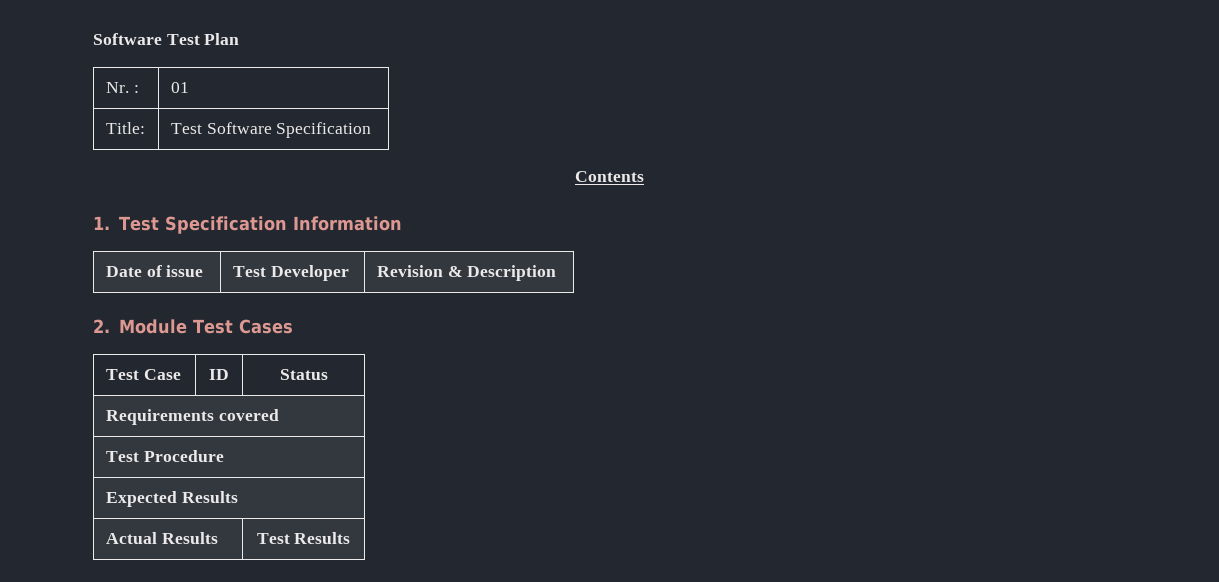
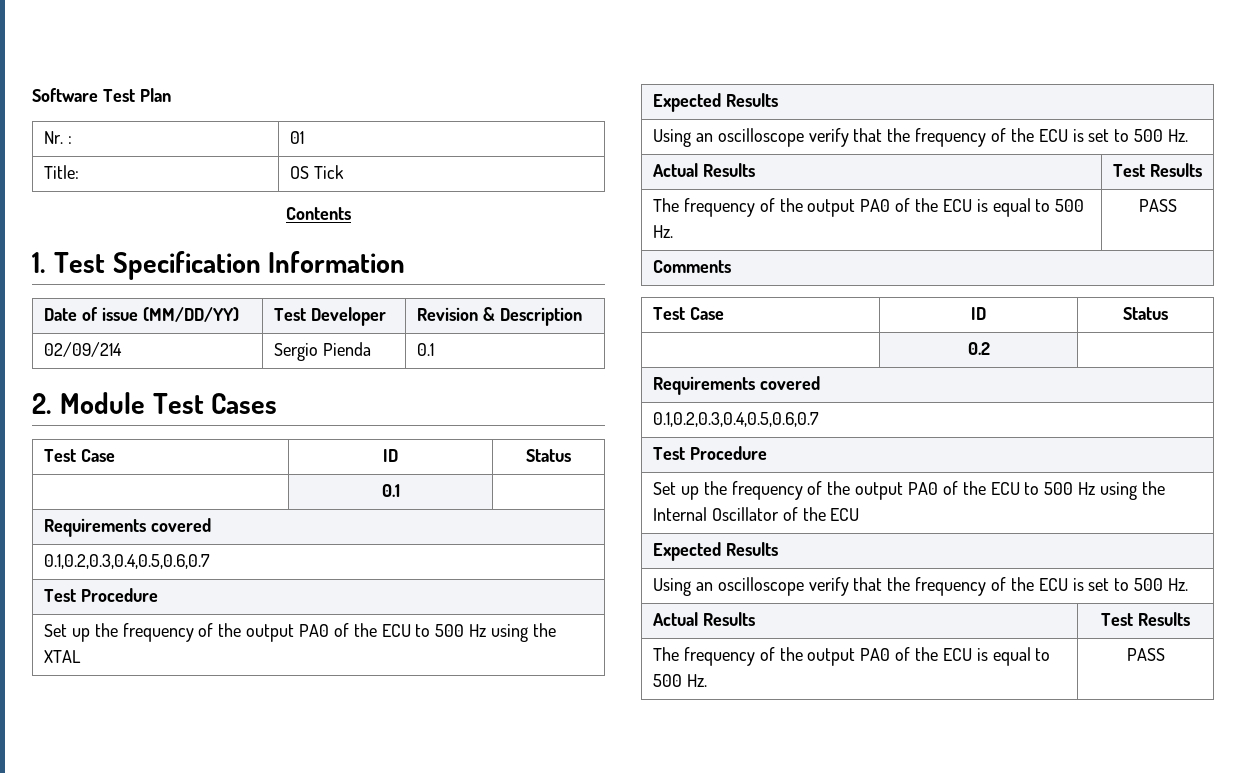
[170,122,372,138] Test Software Specification -> [289,165,344,179] OS Tick
(204, 271) none -> [142,307,239,322] (MM/DD/YY)
(557, 273) none -> [43,342,122,357] [273,342,371,361] [416,343,434,356] // 02/09/214 | Sergio Pienda | 0.1
[105,409,279,425] [105,450,224,462] [105,491,238,507] [105,532,218,544] [256,532,351,544] // Requirements covered // Test Procedure // Expected Results // Actual Results | Test Results -> [381,484,400,497] [43,518,211,537] [43,554,210,569] [43,588,158,602] [43,623,556,642] [43,650,81,663] [652,93,778,112] [652,128,1188,147] [652,163,755,177] [1113,163,1202,177] [652,198,1085,217] [652,225,673,238] [1138,199,1177,212] [652,260,731,273] [652,307,724,320] [971,307,986,320] [1123,307,1168,320] [967,342,990,355] [652,376,820,395] [652,412,819,427] [652,446,767,460] [652,481,1165,500] [652,507,860,521] [652,542,778,561] [652,577,1188,596] [652,612,755,626] [1101,612,1190,626] [652,647,1051,666] [652,674,707,687] [1126,648,1165,661] // | 0.1 | // Requirements covered // 0.1,0.2,0.3,0.4,0.5,0.6,0.7 // Test Procedure // Set up the frequency of the output PA0 of the ECU to 500 Hz using the XTAL // Expected Results // Using an oscilloscope verify that the frequency of the ECU is set to 500 Hz. // Actual Results | Test Results // The frequency of the output PA0 of the ECU is equal to 500 Hz. | PASS // Comments // Test Case | ID | Status // | 0.2 | // Requirements covered // 0.1,0.2,0.3,0.4,0.5,0.6,0.7 // Test Procedure // Set up the frequency of the output PA0 of the ECU to 500 Hz using the Internal Oscillator of the ECU // Expected Results // Using an oscilloscope verify that the frequency of the ECU is set to 500 Hz. // Actual Results | Test Results // The frequency of the output PA0 of the ECU is equal to 500 Hz. | PASS

